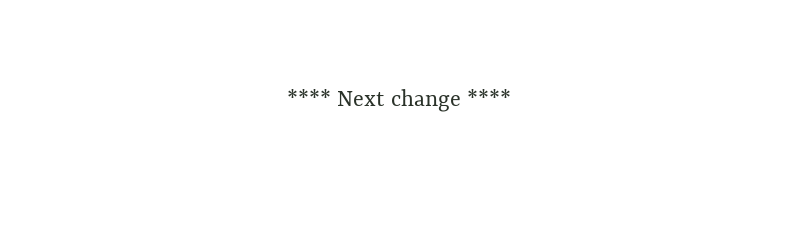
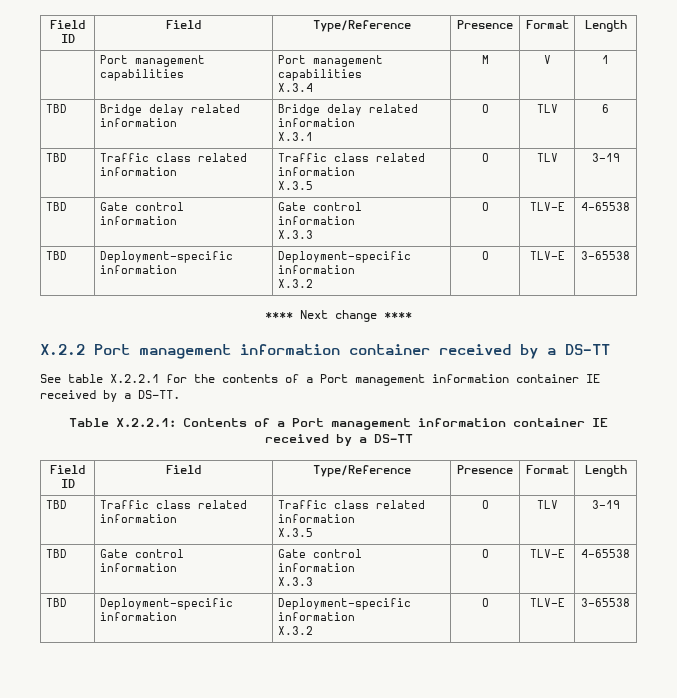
[286,89,512,112] **** Next change **** -> [50,20,85,29] [60,34,75,43] [166,20,201,29] [312,20,411,32] [457,20,513,29] [525,20,569,29] [584,20,627,32] [99,55,205,67] [99,69,184,81] [277,55,383,67] [277,69,362,81] [277,83,313,92] [481,55,489,64] [543,55,551,64] [602,55,609,64] [45,104,67,113] [99,104,240,116] [99,118,177,127] [277,104,418,116] [277,118,355,127] [277,132,313,141] [481,104,489,113] [536,104,558,113] [602,104,609,113] [45,153,67,162] [99,153,247,162] [99,167,177,176] [277,153,425,162] [277,167,355,176] [277,181,313,190] [481,153,489,162] [536,153,558,162] [591,153,620,162] [45,202,67,211] [99,202,184,211] [99,216,177,225] [277,202,362,211] [277,216,355,225] [277,230,313,239] [481,202,489,211] [529,202,565,211] [581,202,630,211] [45,251,67,260] [99,251,233,263] [99,265,177,274] [277,251,411,263] [277,265,355,274] [277,279,313,288] [481,251,489,260] [529,251,565,260] [581,251,630,260] [265,310,412,322] [40,344,610,359] [40,374,600,386] [40,390,180,402] [69,418,608,430] [264,434,413,446] [50,465,85,474] [60,479,75,488] [166,465,201,474] [312,465,411,477] [457,465,513,474] [525,465,569,474] [584,465,627,477] [45,500,67,509] [99,500,247,509] [99,514,177,523] [277,500,425,509] [277,514,355,523] [277,528,313,537] [481,500,489,509] [536,500,558,509] [591,500,620,509] [45,549,67,558] [99,549,184,558] [99,563,177,572] [277,549,362,558] [277,563,355,572] [277,577,313,586] [481,549,489,558] [529,549,565,558] [581,549,630,558] [45,598,67,607] [99,598,233,610] [99,612,177,621] [277,598,411,610] [277,612,355,621] [277,626,313,635] [481,598,489,607] [529,598,565,607] [581,598,630,607] Field ID | Field | Type/Reference | Presence | Format | Length // | Port management capabilities | Port management capabilities // X.3.4 | M | V | 1 // TBD | Bridge delay related information | Bridge delay related information // X.3.1 | O | TLV | 6 // TBD | Traffic class related information | Traffic class related information // X.3.5 | O | TLV | 3-19 // TBD | Gate control information | Gate control information // X.3.3 | O | TLV-E | 4-65538 // TBD | Deployment-specific information | Deployment-specific information // X.3.2 | O | TLV-E | 3-65538 // **** Next change **** // X.2.2 Port management information container received by a DS-TT // See table X.2.2.1 for the contents of a Port management information container IE received by a DS-TT. // Table X.2.2.1: Contents of a Port management information container IE received by a DS-TT // Field ID | Field | Type/Reference | Presence | Format | Length // TBD | Traffic class related information | Traffic class related information // X.3.5 | O | TLV | 3-19 // TBD | Gate control information | Gate control information // X.3.3 | O | TLV-E | 4-65538 // TBD | Deployment-specific information | Deployment-specific information // X.3.2 | O | TLV-E | 3-65538

